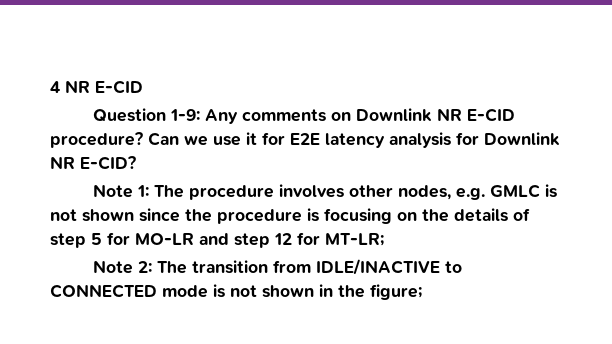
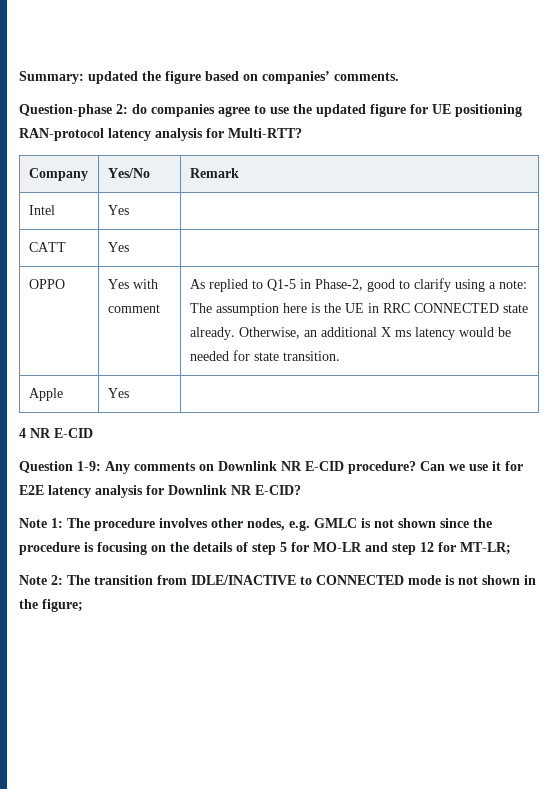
(50, 87) none -> [19,71,399,84] [19,104,522,117] [19,128,302,141] [28,168,88,181] [107,168,150,178] [189,168,239,178] [28,205,55,215] [107,205,129,215] [28,242,66,252] [107,242,129,252] [28,279,65,289] [107,279,158,289] [107,304,160,313] [189,278,527,292] [189,303,528,316] [189,327,511,340] [189,350,340,361] [28,388,63,401] [107,388,129,398] Summary: updated the figure based on companies’ comments. // Question-phase 2: do companies agree to use the updated figure for UE positioning RAN-protocol latency analysis for Multi-RTT? // Company | Yes/No | Remark // Intel | Yes | // CATT | Yes | // OPPO | Yes with comment | As replied to Q1-5 in Phase-2, good to clarify using a note: The assumption here is the UE in RRC CONNECTED state already. Otherwise, an additional X ms latency would be needed for state transition. // Apple | Yes | //

